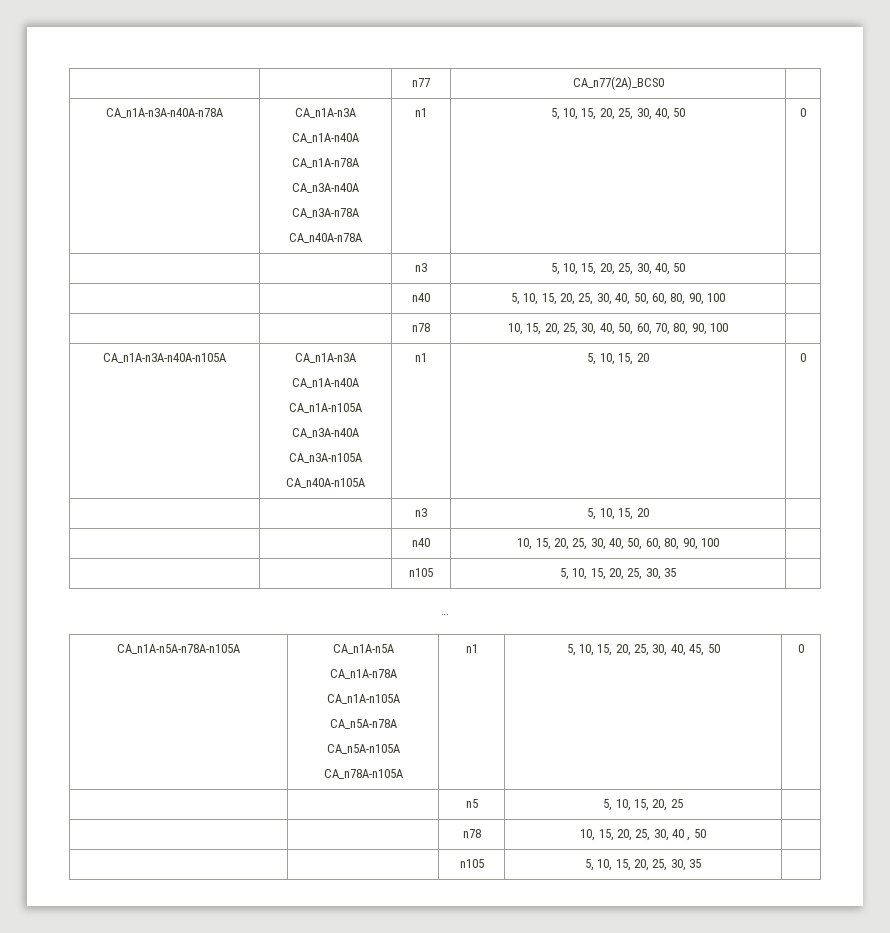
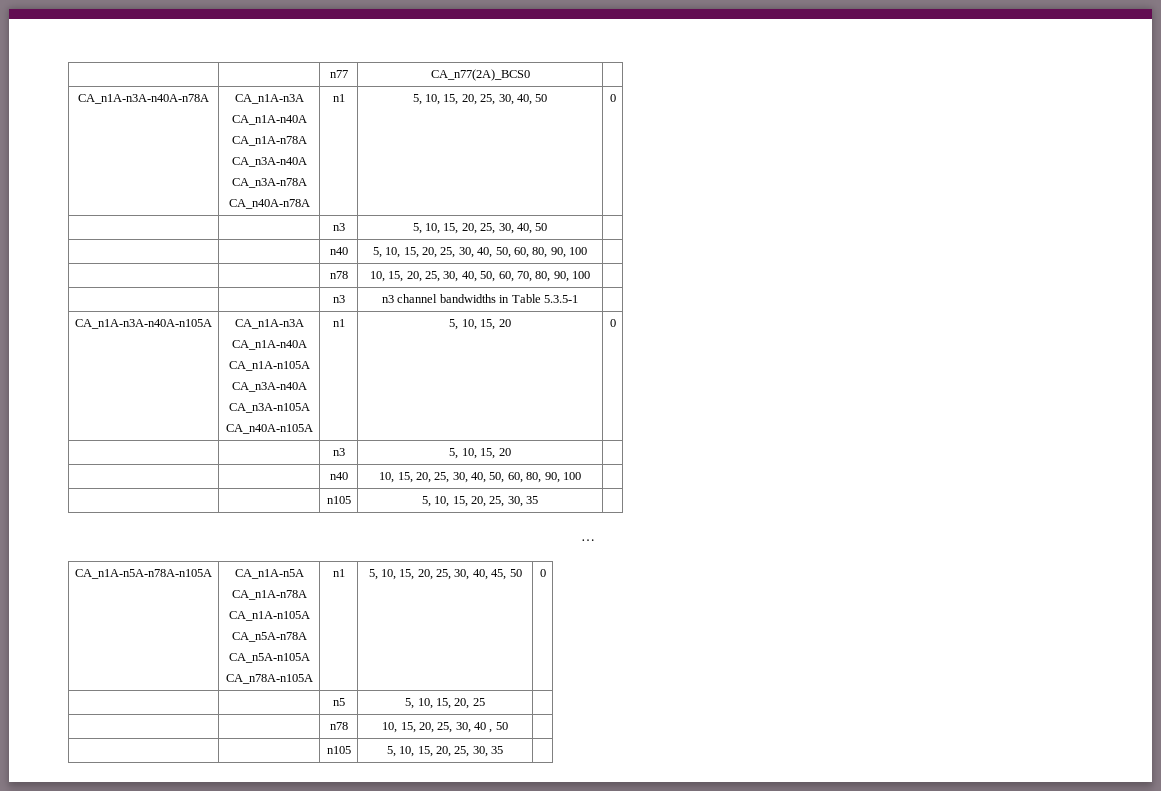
(729, 327) none -> [332,295,345,303] [382,294,578,303] // | | n3 | n3 channel bandwidths in Table 5.3.5-1 |

